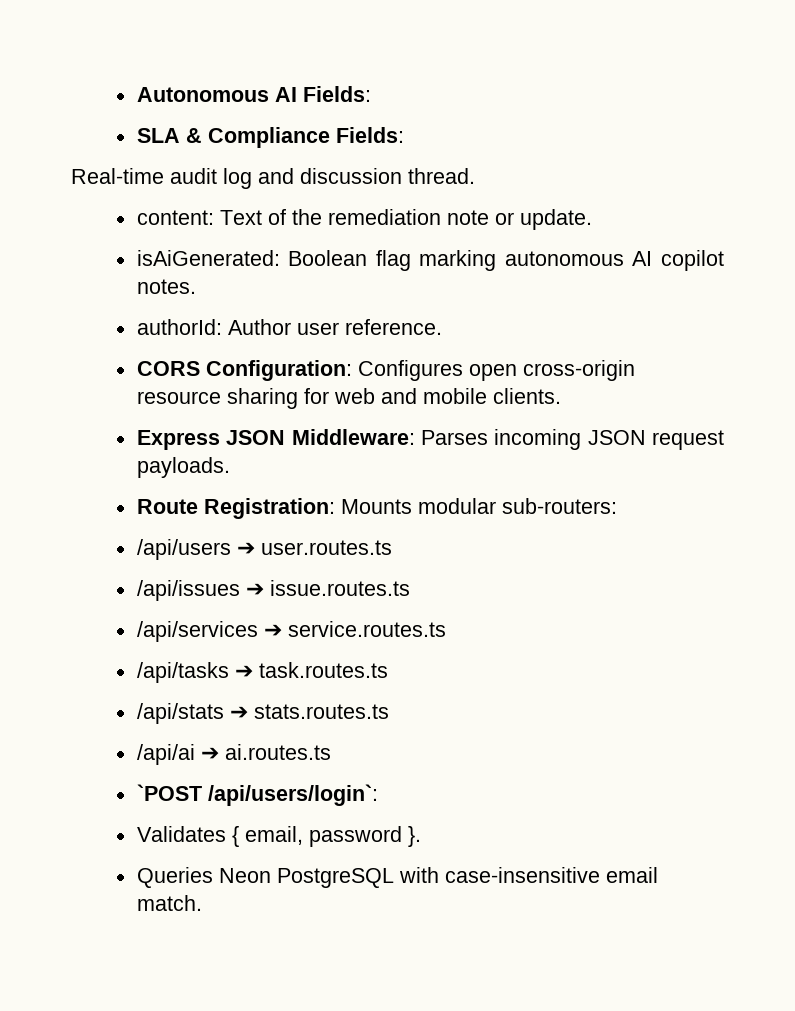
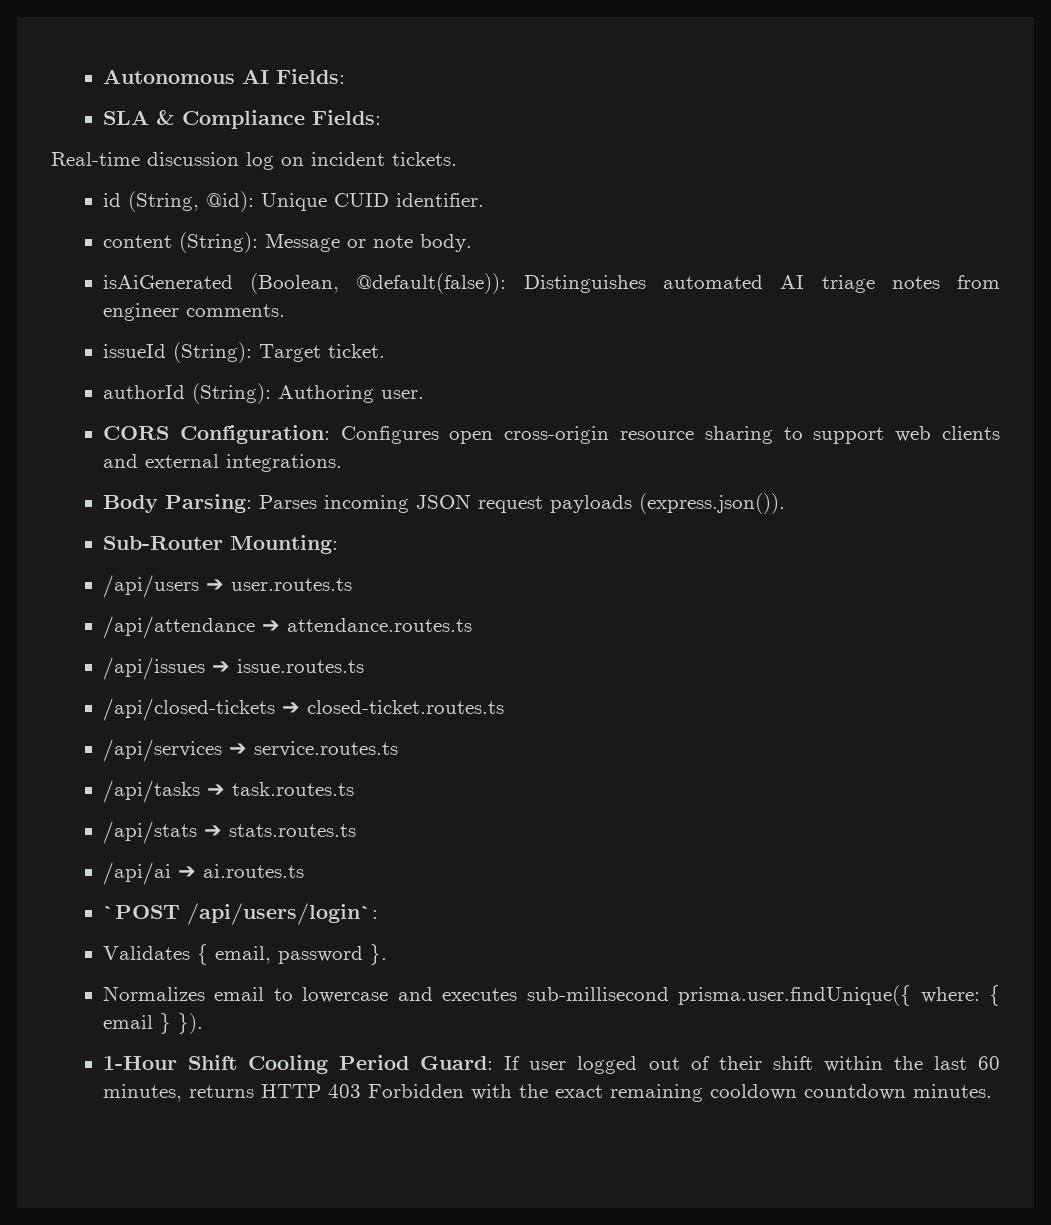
[170,168,475,189] [136,209,592,230] [136,250,724,271] [136,279,196,294] [136,319,442,335] audit log and discussion thread. // content: Text of the remediation note or update. // isAiGenerated: Boolean flag marking autonomous AI copilot notes. // authorId: Author user reference. -> [147,152,457,170] [102,191,484,212] [102,232,472,253] [102,273,1000,294] [102,303,285,321] [102,342,385,363] [102,383,424,404] discussion log on incident tickets. // id (String, @id): Unique CUID identifier. // content (String): Message or note body. // isAiGenerated (Boolean, @default(false)): Distinguishes automated AI triage notes from engineer comments. // issueId (String): Target ticket. // authorId (String): Authoring user.
[303,388,561,404] [136,429,724,450] [136,457,230,478] [136,498,617,519] for web and mobile clients. // Express JSON Middleware: Parses incoming JSON request payloads. // Route Registration: Mounts modular sub-routers: -> [783,426,1000,444] [102,454,342,472] [102,493,785,514] [102,535,338,554] to support web clients and external integrations. // Body Parsing: Parses incoming JSON request payloads (express.json()). // Sub-Router Mounting:
(392, 547) none -> [102,616,472,639] // /api/attendance ➔ attendance.routes.ts
(410, 588) none -> [102,698,504,721] // /api/closed-tickets ➔ closed-ticket.routes.ts
[136,867,658,888] [136,895,202,911] Queries Neon PostgreSQL with case-insensitive email match. -> [102,985,1000,1006] [102,1013,203,1034] [102,1055,1000,1074] [102,1084,992,1102] Normalizes email to lowercase and executes sub-millisecond prisma.user.findUnique({ where: { email } }). // 1-Hour Shift Cooling Period Guard: If user logged out of their shift within the last 60 minutes, returns HTTP 403 Forbidden with the exact remaining cooldown countdown minutes.

